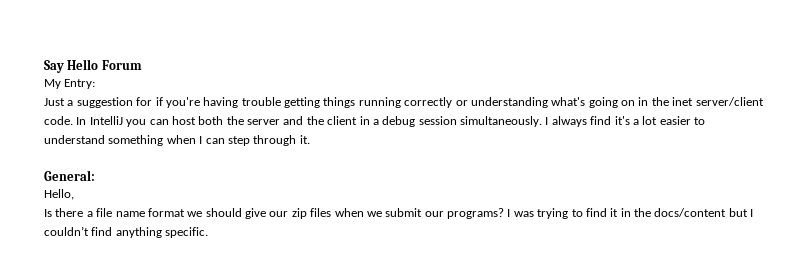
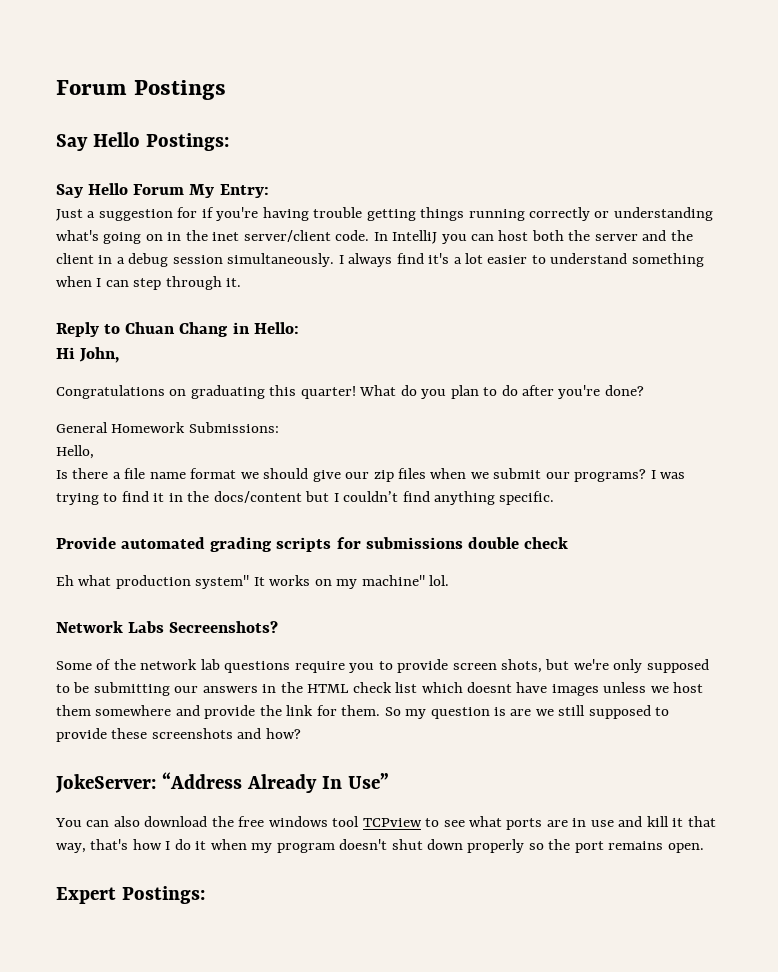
(44, 66) none -> [56,80,227,100] [56,132,229,151] Forum Postings // Say Hello Postings: //
(142, 65) // -> (185, 189) none
[44,170,95,181] General: -> [56,322,299,337] [56,347,120,363] [56,385,644,399] [56,422,279,433] Reply to Chuan Chang in Hello: // Hi John, // Congratulations on graduating this quarter! What do you plan to do after you're done? // General Homework Submissions:
(209, 232) none -> [56,537,568,552] [56,575,450,589] [56,621,279,633] [56,659,709,673] [56,682,704,696] [56,705,670,719] [56,728,301,742] [55,772,389,793] [55,816,716,830] [56,839,704,853] [56,886,205,904] // Provide automated grading scripts for submissions double check // Eh what production system" It works on my machine" lol. // Network Labs Secreenshots? // Some of the network lab questions require you to provide screen shots, but we're only supposed to be submitting our answers in the HTML check list which doesnt have images unless we host them somewhere and provide the link for them. So my question is are we still supposed to provide these screenshots and how? // JokeServer: “Address Already In Use” // You can also download the free windows tool TCPview to see what ports are in use and kill it that way, that's how I do it when my program doesn't shut down properly so the port remains open. // Expert Postings:

